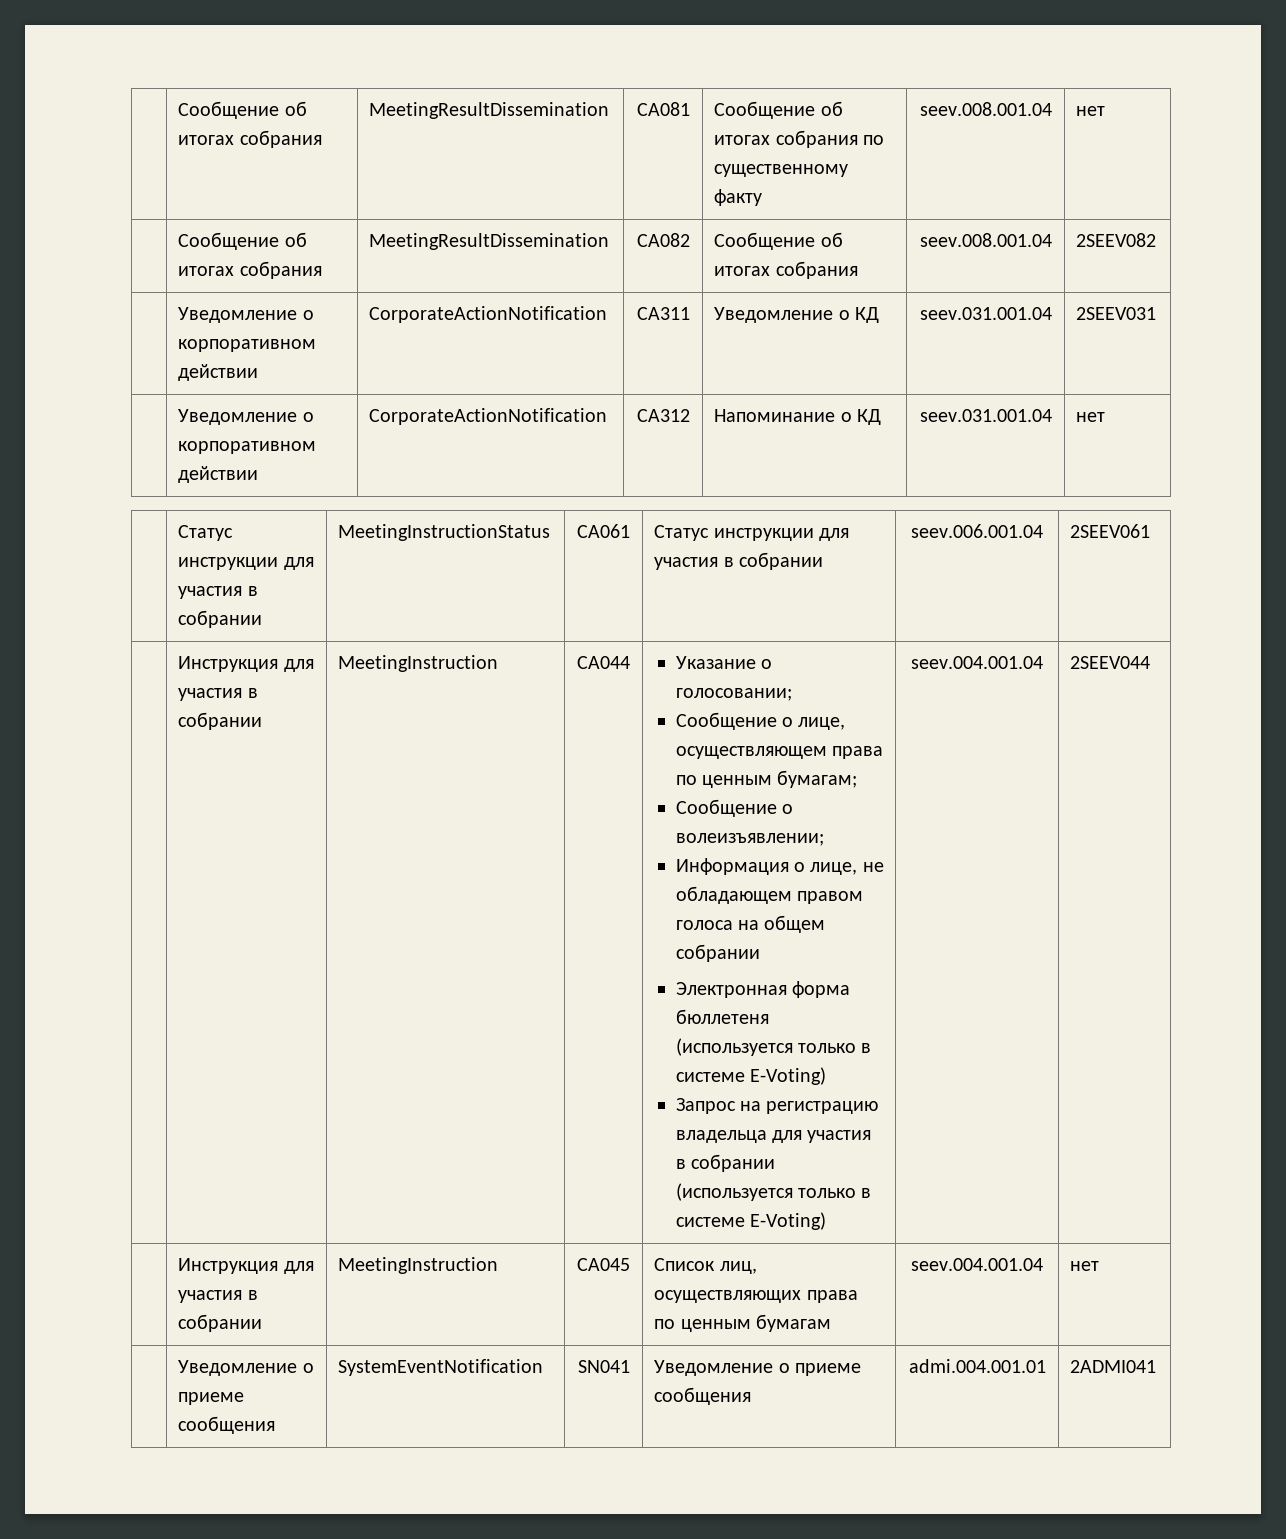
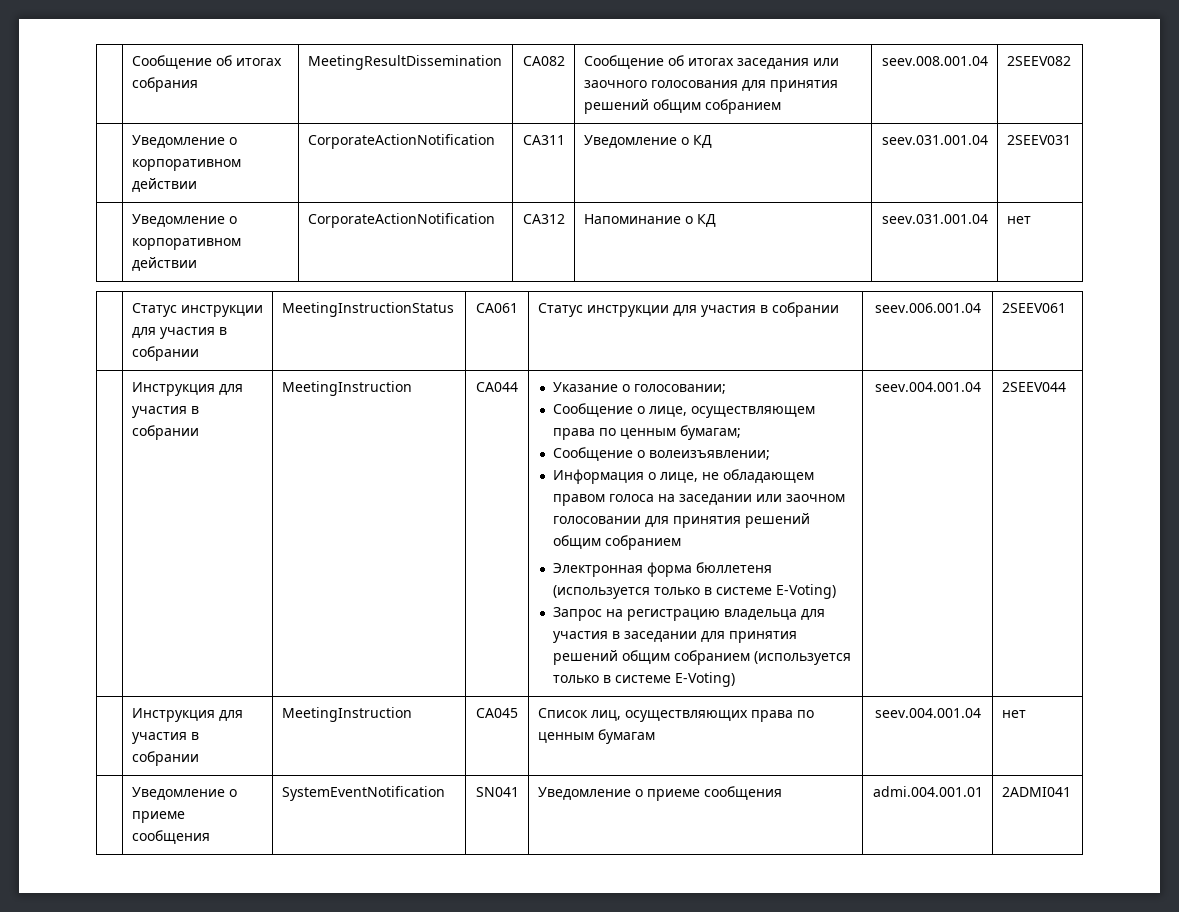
[178,101,307,119] [178,130,322,148] [369,102,610,119] [636,102,690,116] [714,101,843,119] [714,130,884,148] [714,164,849,177] [714,189,763,206] [919,102,1052,116] [1076,106,1106,116] [178,232,307,250] [178,261,322,279] [369,233,610,250] [636,233,690,247] [714,232,843,250] [714,261,858,279] | Сообщение об итогах собрания | MeetingResultDissemination | CA081 | Сообщение об итогах собрания по существенному факту | seev.008.001.04 | нет // | Сообщение об итогах собрания | MeetingResultDissemination | CA082 | Сообщение об итогах собрания -> [131,55,282,69] [131,77,198,92] [307,55,502,70] [522,56,565,66] [583,55,839,69] [583,80,838,92] [583,99,781,114] | Сообщение об итогах собрания | MeetingResultDissemination | CA082 | Сообщение об итогах заседания или заочного голосования для принятия решений общим собранием
[764,915,826,933] [675,944,760,962] общем собрании -> [678,494,845,505] [552,513,810,528] [552,535,681,550] заседании или заочном голосовании для принятия решений общим собранием
[690,1154,775,1172] собрании -> [623,631,797,643] [552,650,750,665] заседании для принятия решений общим собранием

